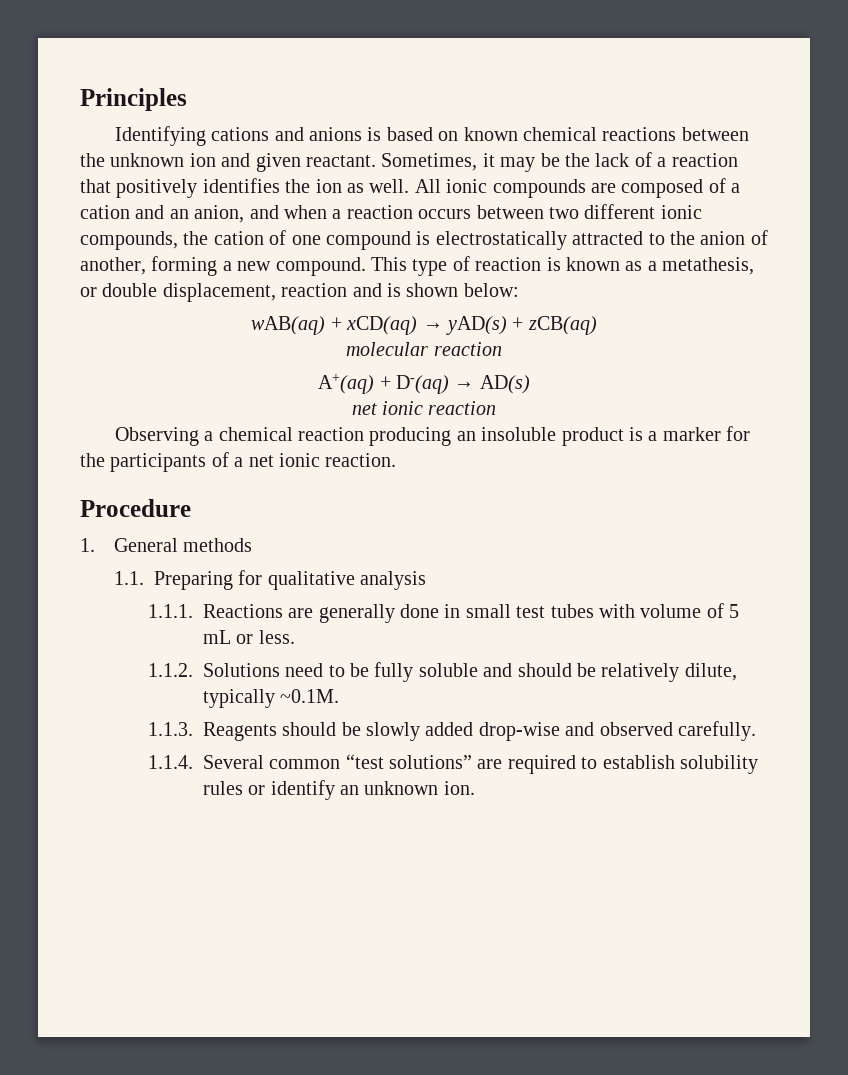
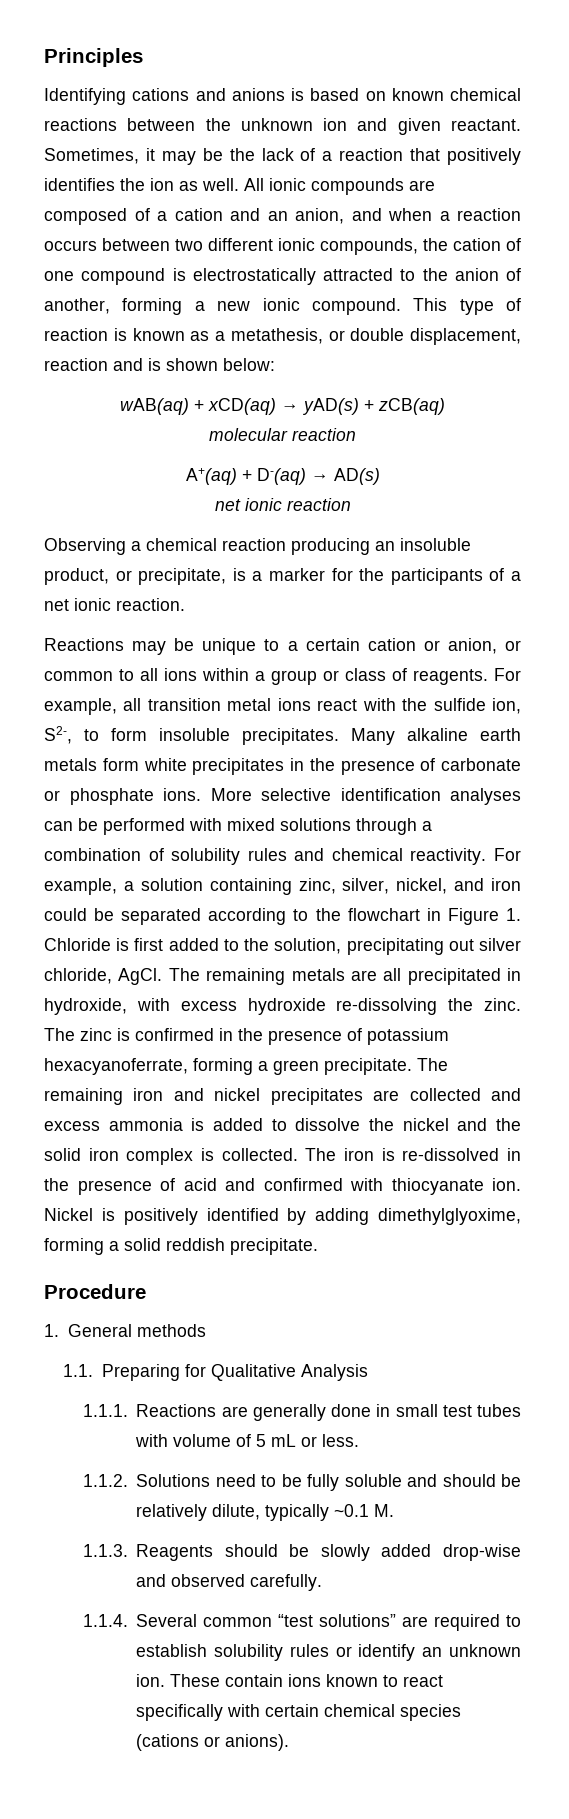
(272, 266) none -> [262,298,300,311] ionic
[561,427,624,446] product -> [44,568,227,585] product, or precipitate,
(397, 460) none -> [44,638,521,655] [44,668,521,685] [44,698,522,715] [44,726,521,745] [44,758,521,775] [44,788,521,805] [44,818,432,835] [44,848,521,865] [44,878,521,895] [44,908,521,925] [44,938,521,955] [44,968,521,985] [44,998,521,1015] [44,1028,449,1045] [44,1058,448,1075] [44,1088,521,1105] [44,1118,521,1131] [44,1148,521,1165] [44,1178,521,1195] [44,1208,521,1225] [44,1238,318,1255] // Reactions may be unique to a certain cation or anion, or common to all ions within a group or class of reagents. For example, all transition metal ions react with the sulfide ion, S2-, to form insoluble precipitates. Many alkaline earth metals form white precipitates in the presence of carbonate or phosphate ions. More selective identification analyses can be performed with mixed solutions through a combination of solubility rules and chemical reactivity. For example, a solution containing zinc, silver, nickel, and iron could be separated according to the flowchart in Figure 1. Chloride is first added to the solution, precipitating out silver chloride, AgCl. The remaining metals are all precipitated in hydroxide, with excess hydroxide re-dissolving the zinc. The zinc is confirmed in the presence of potassium hexacyanoferrate, forming a green precipitate. The remaining iron and nickel precipitates are collected and excess ammonia is added to dissolve the nickel and the solid iron complex is collected. The iron is re-dissolved in the presence of acid and confirmed with thiocyanate ion. Nickel is positively identified by adding dimethylglyoxime, forming a solid reddish precipitate.
[267,571,427,590] qualitative analysis -> [211,1364,369,1381] Qualitative Analysis
[280,689,340,703] ~0.1M. -> [334,1504,395,1517] ~0.1 M.
(475, 788) none -> [170,1674,444,1687] [136,1704,462,1721] [136,1734,290,1751] These contain ions known to react specifically with certain chemical species (cations or anions).

